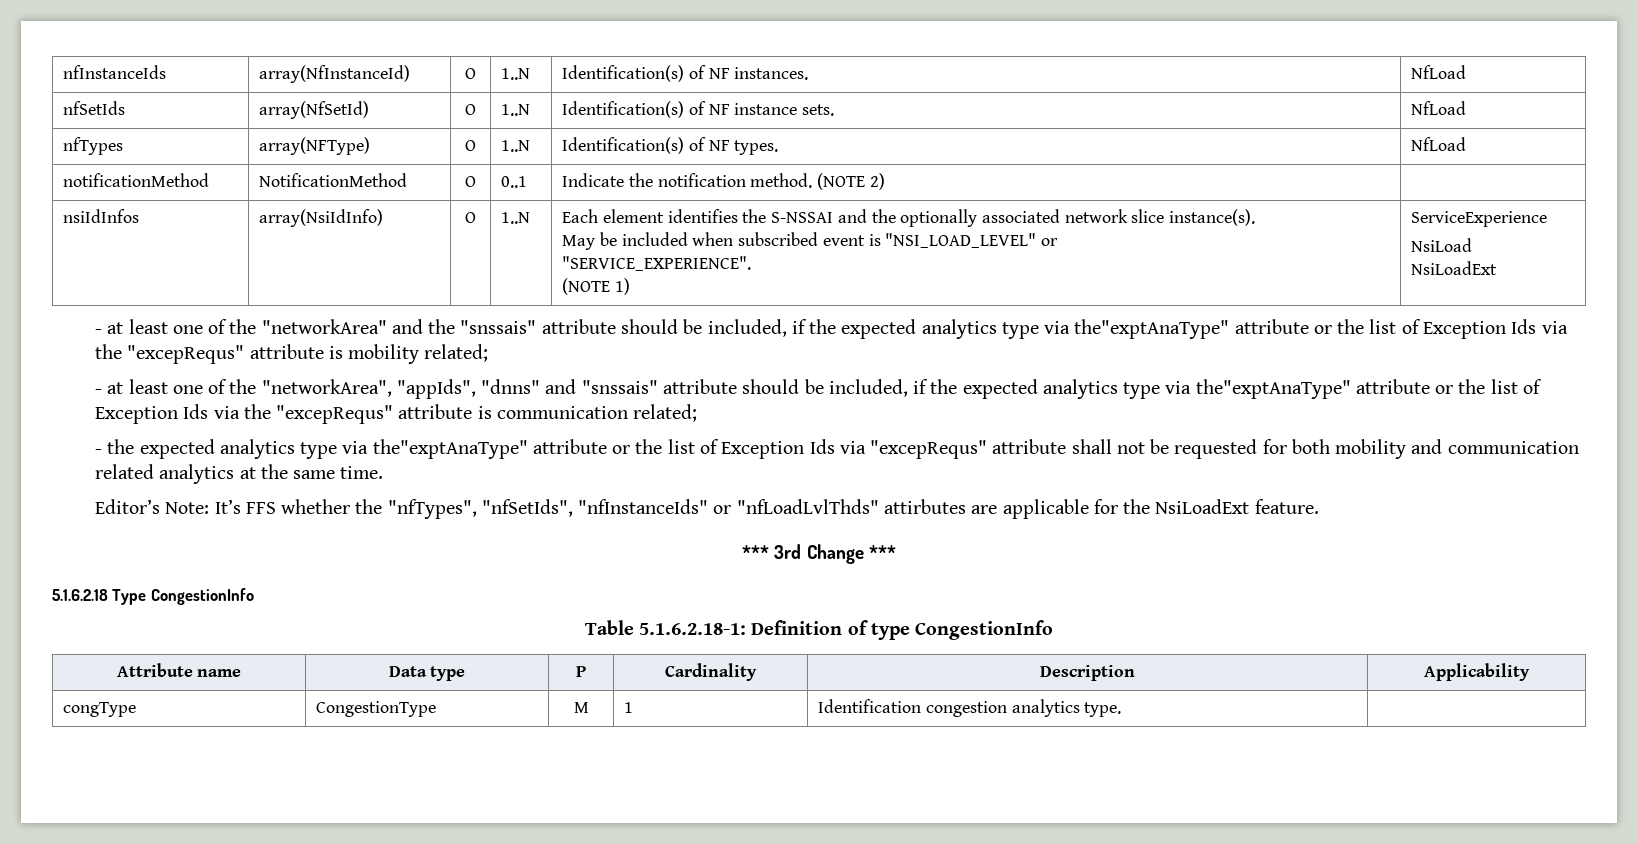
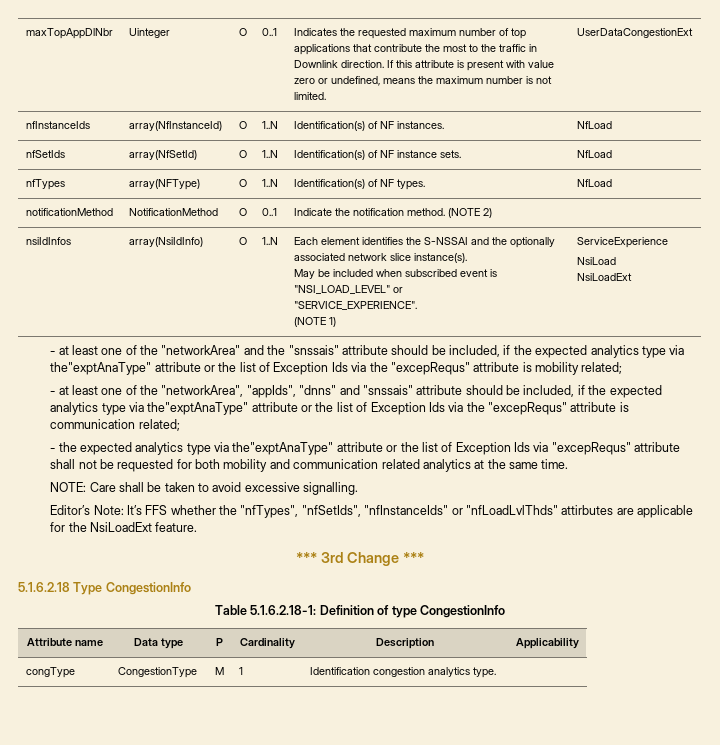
(63, 72) none -> [25,28,113,39] [128,28,170,38] [238,28,247,36] [261,28,277,36] [293,28,526,39] [293,44,537,55] [293,60,554,71] [293,76,552,86] [293,92,326,100] [576,28,693,38] maxTopAppDlNbr | Uinteger | O | 0..1 | Indicates the requested maximum number of top applications that contribute the most to the traffic in Downlink direction. If this attribute is present with value zero or undefined, means the maximum number is not limited. | UserDataCongestionExt //
(384, 472) none -> [50,482,359,495] // NOTE: Care shall be taken to avoid excessive signalling.

